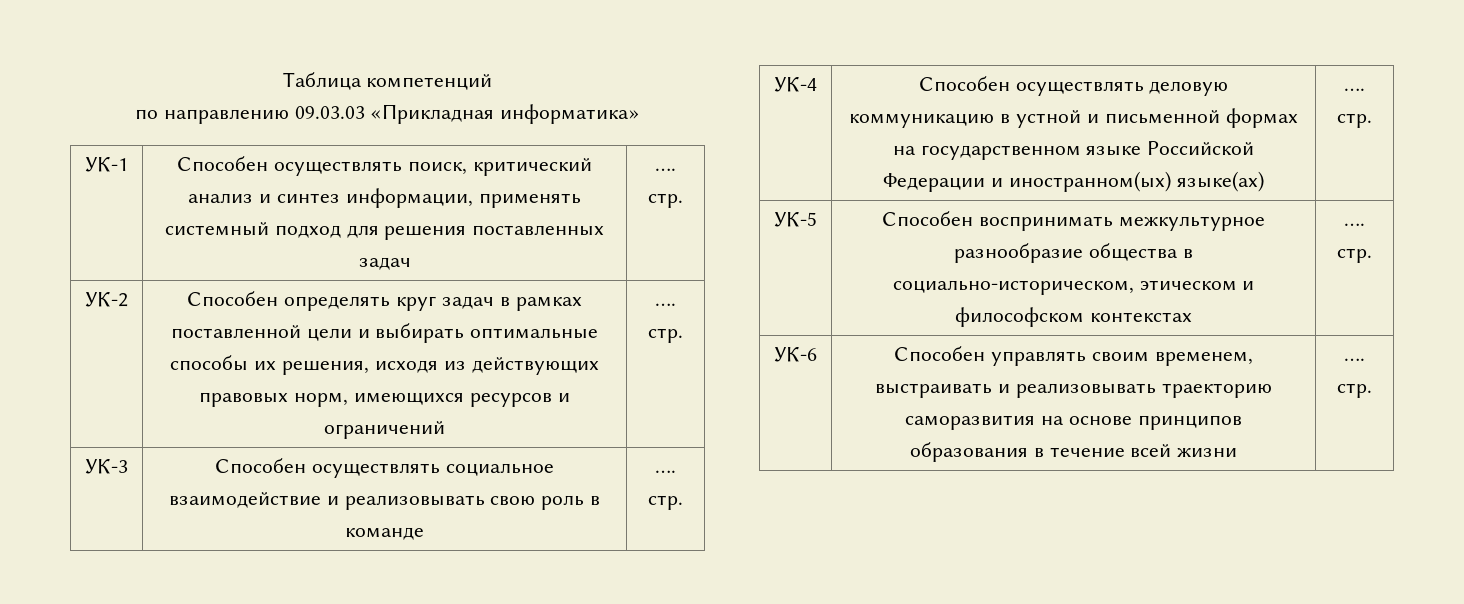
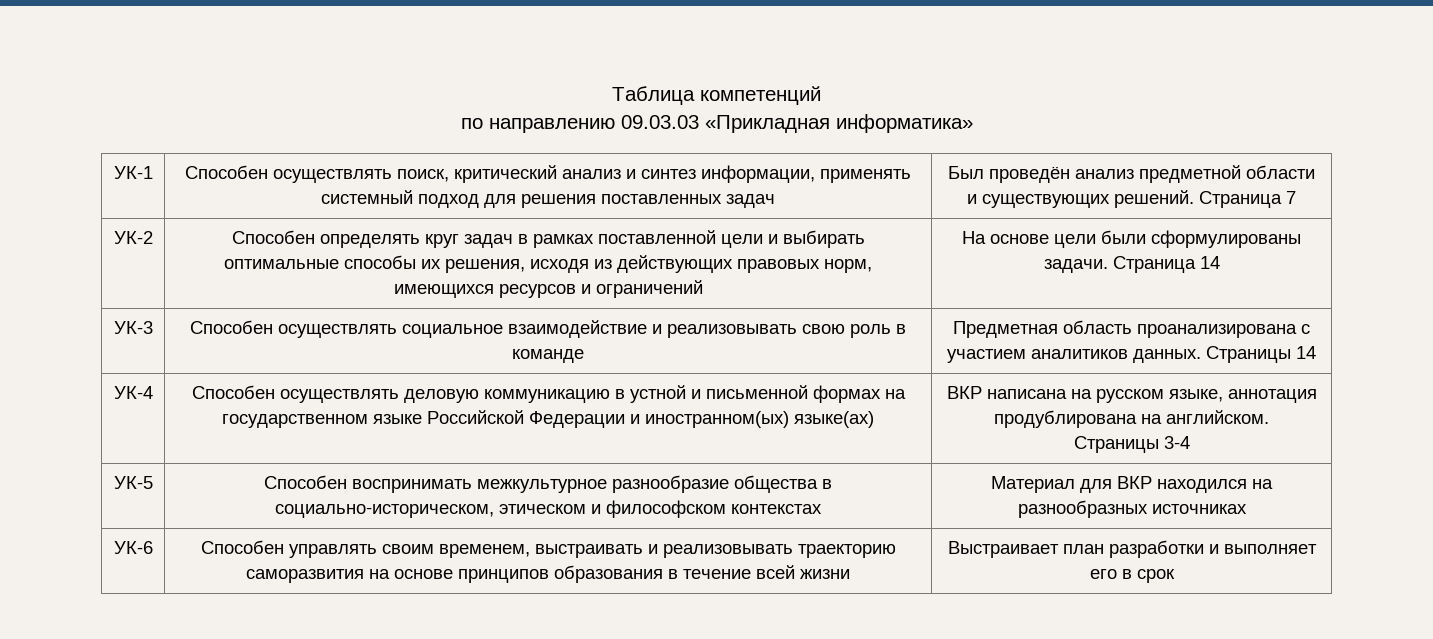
[655,168,676,171] [648,193,683,208] …. стр. -> [948,165,1315,183] [967,190,1296,208] Был проведён анализ предметной области и существующих решений. Страница 7
[655,303,676,306] [648,328,683,343] …. стр. -> [962,230,1301,248] [1043,256,1220,273] На основе цели были сформулированы задачи. Страница 14
[655,470,676,473] [648,495,683,510] …. стр. -> [953,320,1310,338] [947,346,1316,363] Предметная область проанализирована с участием аналитиков данных. Страницы 14
[1344,88,1365,91] [1337,113,1372,128] …. стр. -> [946,386,1317,403] [994,410,1269,428] [1073,436,1190,453] ВКР написана на русском языке, аннотация продублирована на английском. // Страницы 3-4
[1344,223,1365,226] [1337,248,1372,263] …. стр. -> [991,476,1273,493] [1017,500,1247,518] Материал для ВКР находился на разнообразных источниках
[1344,358,1365,361] [1337,383,1372,398] …. стр. -> [947,540,1317,558] [1089,569,1175,583] Выстраивает план разработки и выполняет его в срок

